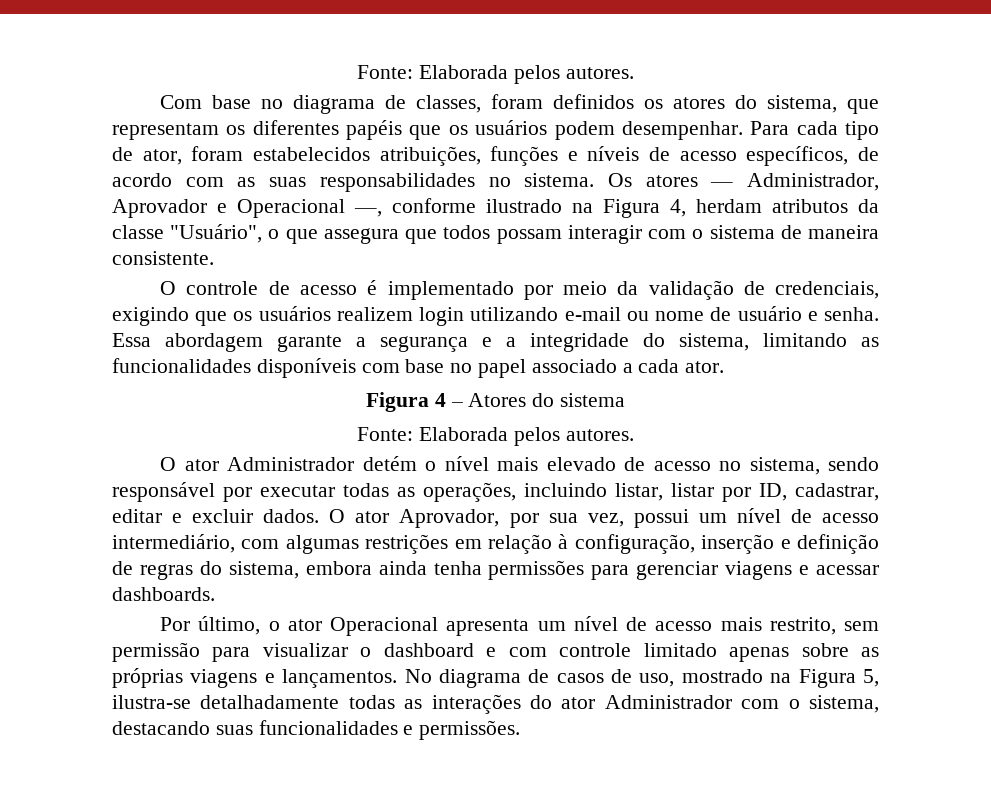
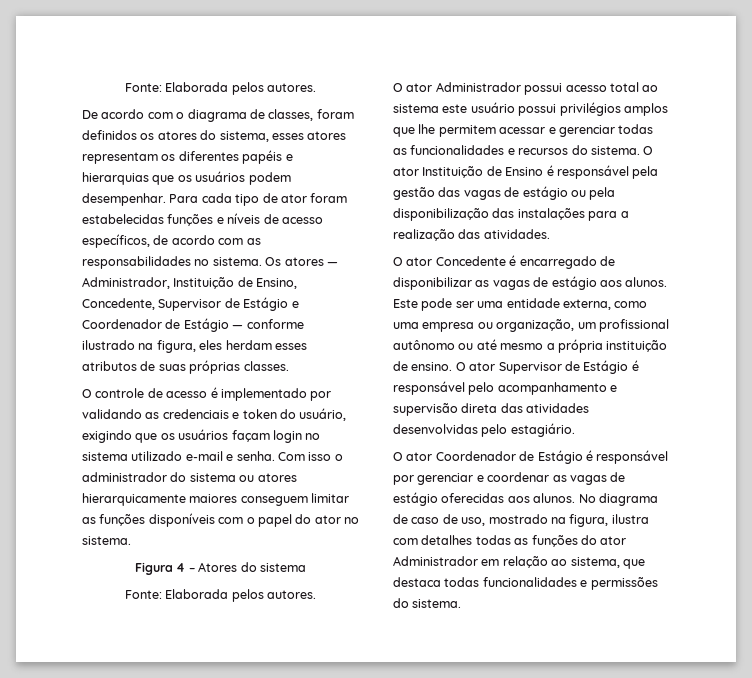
[357,65,634,84] [160,95,284,109] Fonte: Elaborada pelos autores. // Com base no -> [124,82,317,95] [82,109,185,119] Fonte: Elaborada pelos autores. // De acordo com o
[847,99,880,114] que -> [271,131,347,140] esses atores
(403, 130) none -> [285,154,293,161] [82,172,149,185] e hierarquias
[142,146,481,166] ator, foram estabelecidos atribuições, -> [280,193,348,203] [82,214,164,224] ator foram estabelecidas
[269,177,307,187] suas -> (261, 241) none
[112,198,879,218] [112,224,880,244] [112,251,214,265] Aprovador e Operacional —, conforme ilustrado na Figura 4, herdam atributos da classe "Usuário", o que assegura que todos possam interagir com o sistema de maneira consistente. -> [173,277,298,289] [82,297,299,311] [82,318,304,332] [82,340,307,353] [82,360,289,374] Instituição de Ensino, Concedente, Supervisor de Estágio e Coordenador de Estágio — conforme ilustrado na figura, eles herdam esses atributos de suas próprias classes.
[562,280,880,300] [112,306,880,326] [112,333,879,352] [112,358,725,378] meio da validação de credenciais, exigindo que os usuários realizem login utilizando e-mail ou nome de usuário e senha. Essa abordagem garante a segurança e a integridade do sistema, limitando as funcionalidades disponíveis com base no papel associado a cada ator. -> [82,408,347,421] [82,429,321,443] [82,451,343,461] [82,472,297,482] [82,493,350,506] [82,513,359,527] [82,536,131,545] validando as credenciais e token do usuário, exigindo que os usuários façam login no sistema utilizado e-mail e senha. Com isso o administrador do sistema ou atores hierarquicamente maiores conseguem limitar as funções disponíveis com o papel do ator no sistema.
[362,456,880,475] [112,482,879,502] [112,508,879,528] [112,534,879,554] [112,560,879,580] [112,587,215,601] [160,616,880,636] [112,642,879,662] [112,668,398,688] detém o nível mais elevado de acesso no sistema, sendo responsável por executar todas as operações, incluindo listar, listar por ID, cadastrar, editar e excluir dados. O ator Aprovador, por sua vez, possui um nível de acesso intermediário, com algumas restrições em relação à configuração, inserção e definição de regras do sistema, embora ainda tenha permissões para gerenciar viagens e acessar dashboards. // Por último, o ator Operacional apresenta um nível de acesso mais restrito, sem permissão para visualizar o dashboard e com controle limitado apenas sobre as próprias viagens e lançamentos. -> [524,82,659,95] [393,102,668,116] [393,124,654,137] [393,145,654,155] [393,165,659,179] [393,186,616,200] [393,208,629,221] [393,229,550,241] [393,255,615,269] [393,276,668,290] [393,298,648,311] [393,319,669,332] [393,339,668,353] [393,360,639,374] [393,381,618,395] [393,403,590,416] [393,423,575,437] [393,450,669,464] [393,472,626,485] [393,492,576,506] possui acesso total ao sistema este usuário possui privilégios amplos que lhe permitem acessar e gerenciar todas as funcionalidades e recursos do sistema. O ator Instituição de Ensino é responsável pela gestão das vagas de estágio ou pela disponibilização das instalações para a realização das atividades. // O ator Concedente é encarregado de disponibilizar as vagas de estágio aos alunos. Este pode ser uma entidade externa, como uma empresa ou organização, um profissional autônomo ou até mesmo a própria instituição de ensino. O ator Supervisor de Estágio é responsável pelo acompanhamento e supervisão direta das atividades desenvolvidas pelo estagiário. // O ator Coordenador de Estágio é responsável por gerenciar e coordenar as vagas de estágio oferecidas aos alunos.
[556,673,604,683] casos -> [411,517,440,524] caso
[798,669,879,688] [112,694,521,714] Figura 5, ilustra-se detalhadamente todas as interações -> [569,514,649,527] [393,535,578,547] figura, ilustra com detalhes todas as funções
[741,695,879,713] [112,720,521,740] com o sistema, destacando suas funcionalidades e permissões. -> [481,556,645,569] [393,577,658,590] [393,598,462,608] em relação ao sistema, que destaca todas funcionalidades e permissões do sistema.

